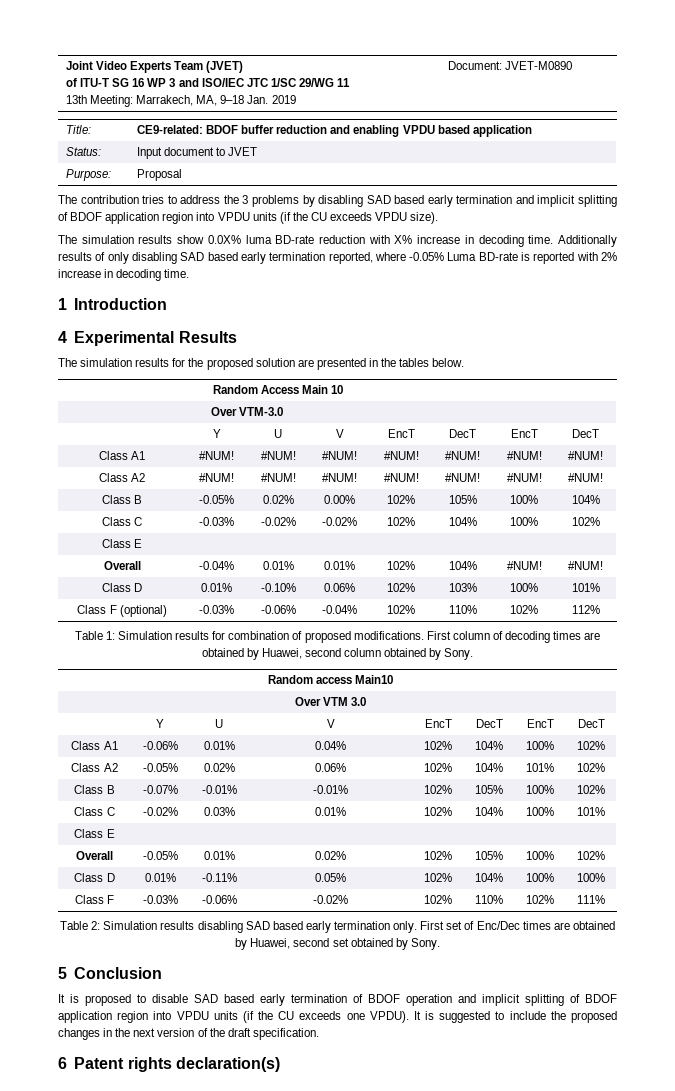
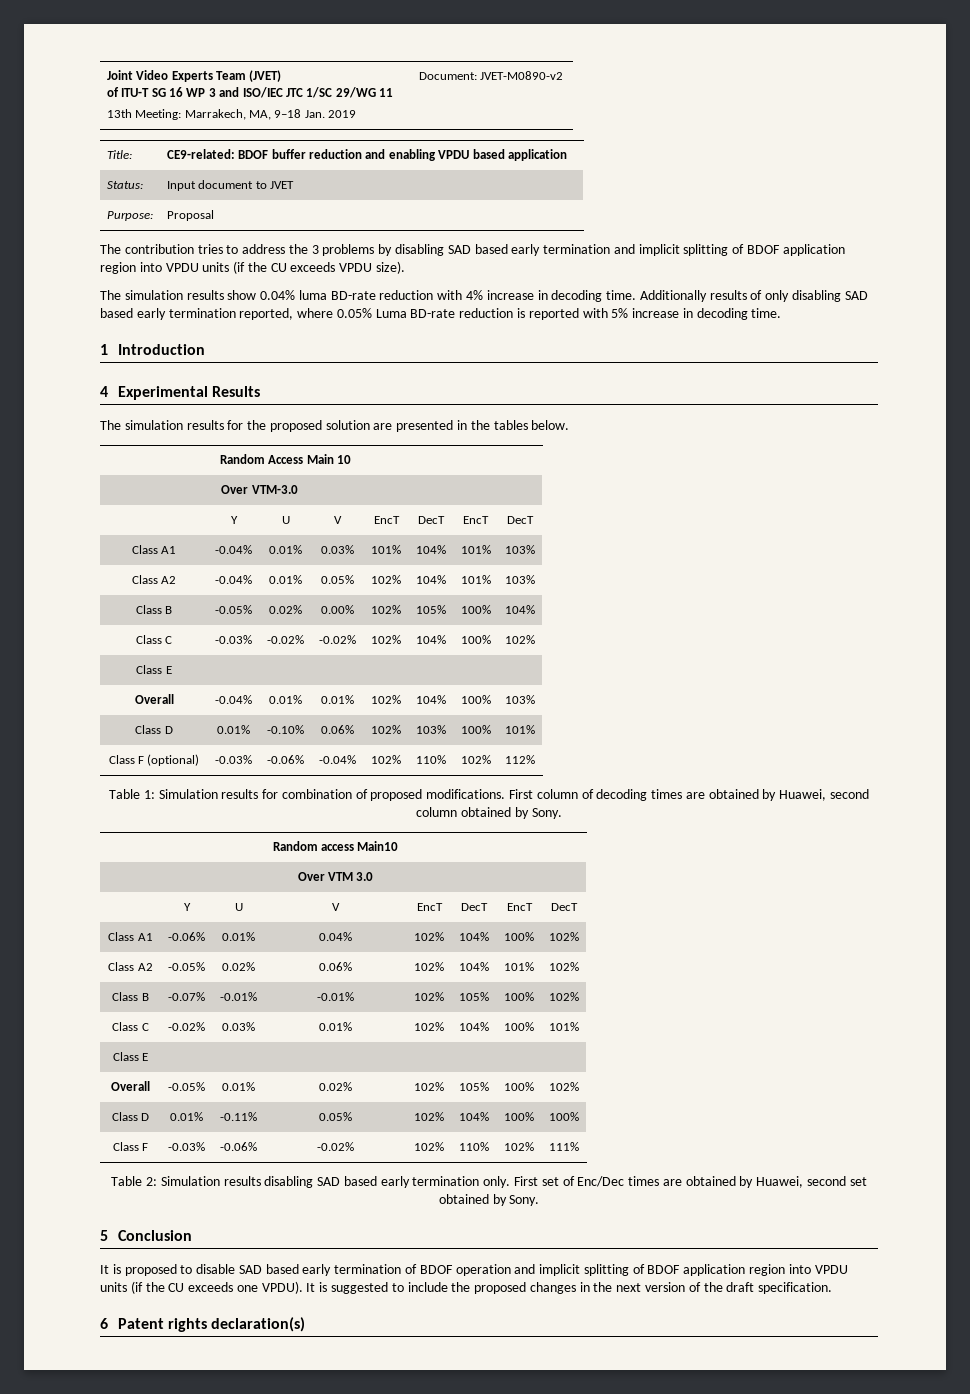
[505,61,573,70] JVET-M0890 -> [480,71,564,80] JVET-M0890-v2
[207,235,241,244] 0.0X% -> [260,290,296,300] 0.04%
[394,235,413,244] X% -> [466,290,484,300] 4%
[409,252,445,261] -0.05% -> [336,308,372,318] 0.05%
(518, 256) none -> [459,308,514,318] reduction
[601,252,617,261] 2% -> [611,308,629,318] 5%
[199,451,234,460] [260,451,296,460] [322,451,357,460] [383,451,419,460] [445,451,480,460] [506,451,542,460] [568,451,603,460] [98,473,146,482] [199,473,234,482] [260,473,296,482] [322,473,357,482] [383,473,419,482] [445,473,480,482] [506,473,542,482] [568,473,603,482] #NUM! | #NUM! | #NUM! | #NUM! | #NUM! | #NUM! | #NUM! // Class A2 | #NUM! | #NUM! | #NUM! | #NUM! | #NUM! | #NUM! | #NUM! -> [215,545,252,554] [269,545,302,554] [321,545,354,554] [371,545,401,554] [416,545,446,554] [460,545,491,554] [505,545,535,554] [131,575,177,584] [215,575,252,584] [269,575,302,584] [321,575,354,584] [371,575,401,584] [416,575,446,584] [460,575,491,584] [505,575,535,584] -0.04% | 0.01% | 0.03% | 101% | 104% | 101% | 103% // Class A2 | -0.04% | 0.01% | 0.05% | 102% | 104% | 101% | 103%
[506,561,542,570] [568,561,603,570] #NUM! | #NUM! -> [460,695,491,704] [505,695,535,704] 100% | 103%

